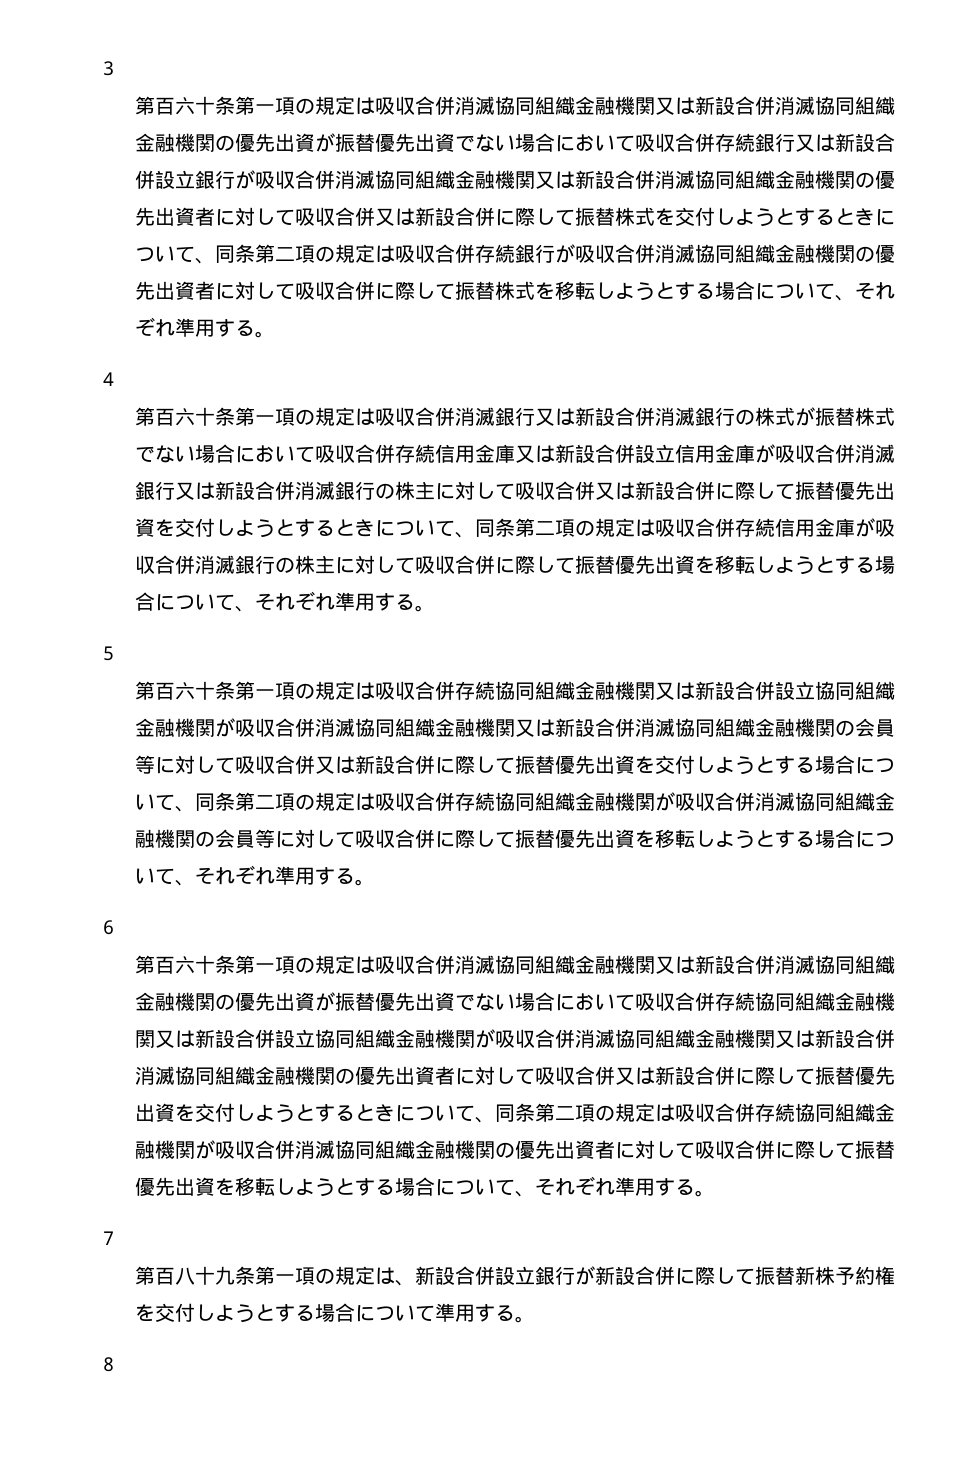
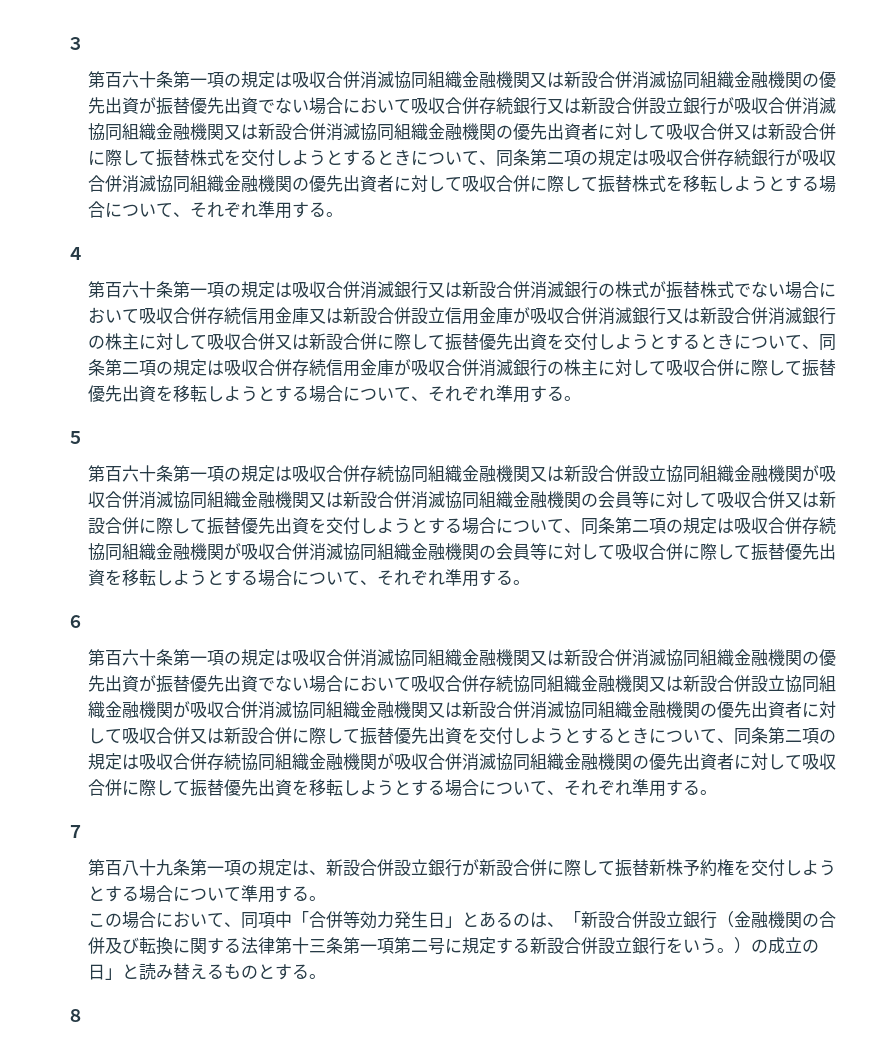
(536, 1319) none -> [88,911,837,929] [88,937,820,955] [88,963,327,980] // この場合において、同項中「合併等効力発生日」とあるのは、「新設合併設立銀行（金融機関の合併及び転換に関する法律第十三条第一項第二号に規定する新設合併設立銀行をいう。）の成立の日」と読み替えるものとする。

